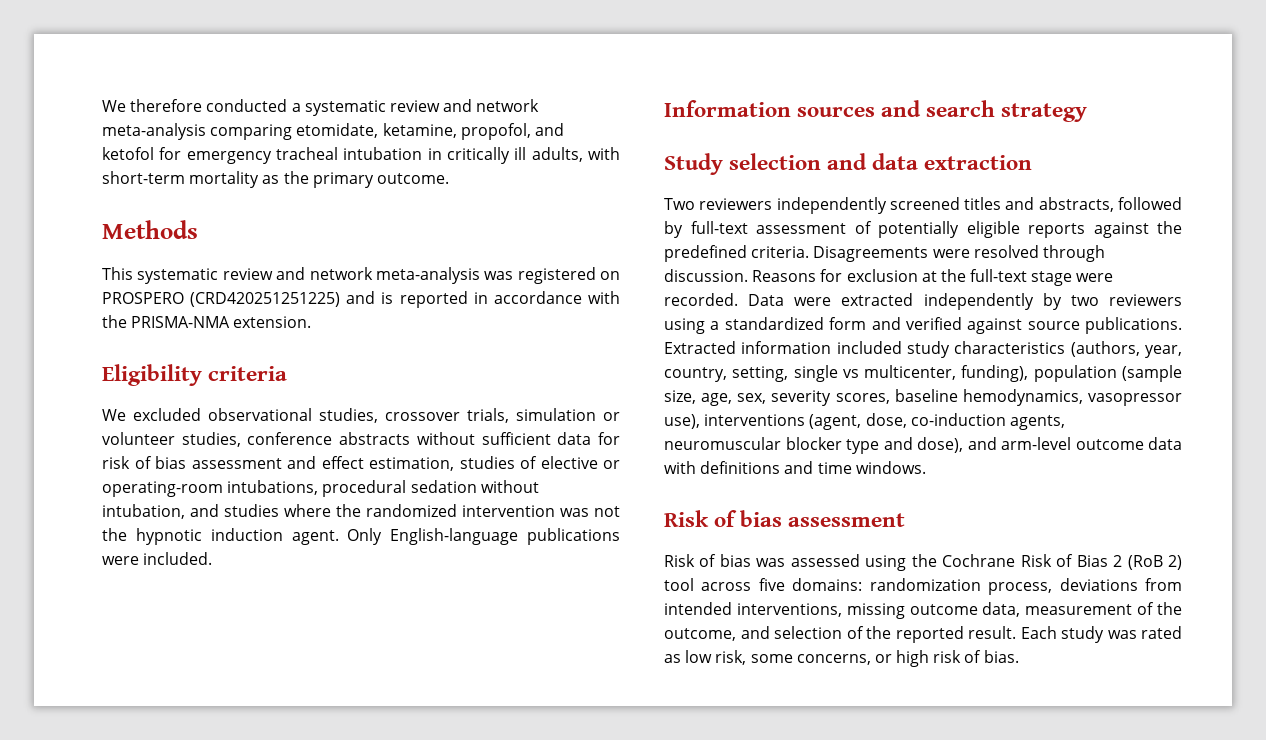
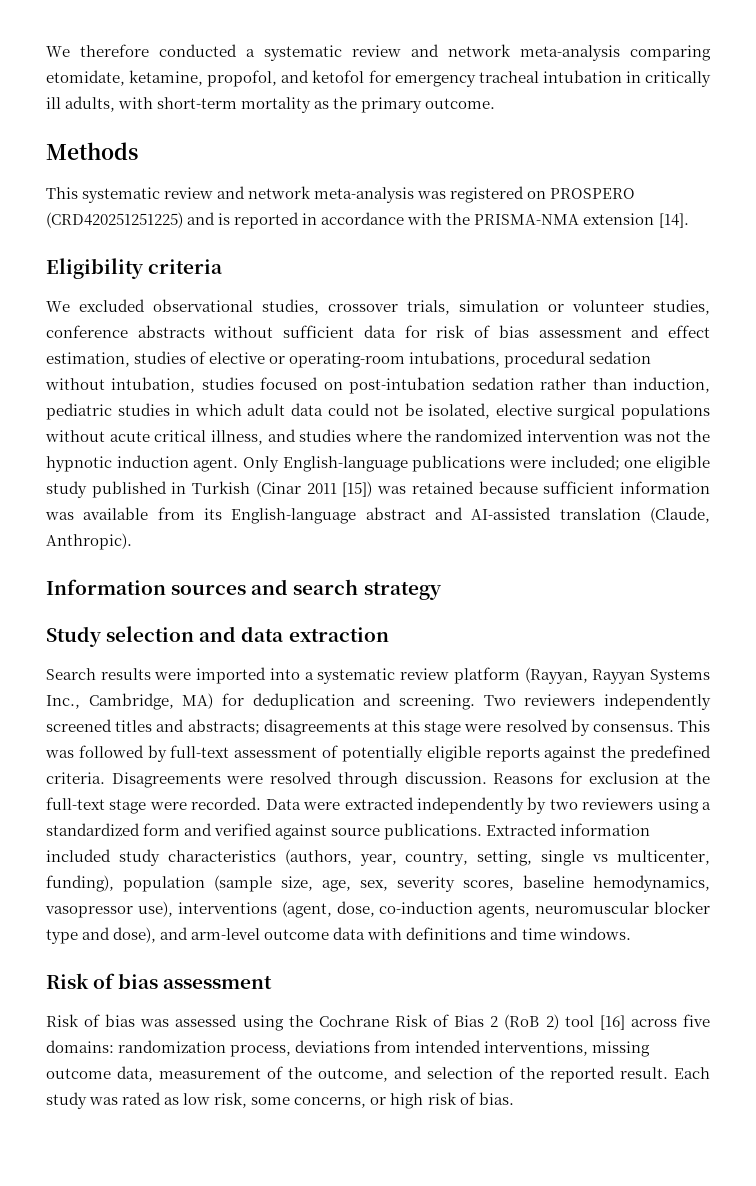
[233,316,312,328] extension. -> [583,213,689,228] extension [14].
(185, 511) none -> [201,377,711,394] [46,403,710,420] [45,430,263,445] studies focused on post-intubation sedation rather than induction, pediatric studies in which adult data could not be isolated, elective surgical populations without acute critical illness,
[143,552,213,565] included. -> [550,455,710,472] [46,481,711,498] [45,507,710,524] [46,533,132,550] included; one eligible study published in Turkish (Cinar 2011 [15]) was retained because sufficient information was available from its English-language abstract and AI-assisted translation (Claude, Anthropic).
(1033, 162) none -> [46,667,711,684] [46,693,476,710] Search results were imported into a systematic review platform (Rayyan, Rayyan Systems Inc., Cambridge, MA) for deduplication and screening.
[1038,197,1114,212] abstracts, -> [187,719,710,736] [45,750,74,758] abstracts; disagreements at this stage were resolved by consensus. This was
(694, 584) none -> [599,1015,625,1030] [16]

